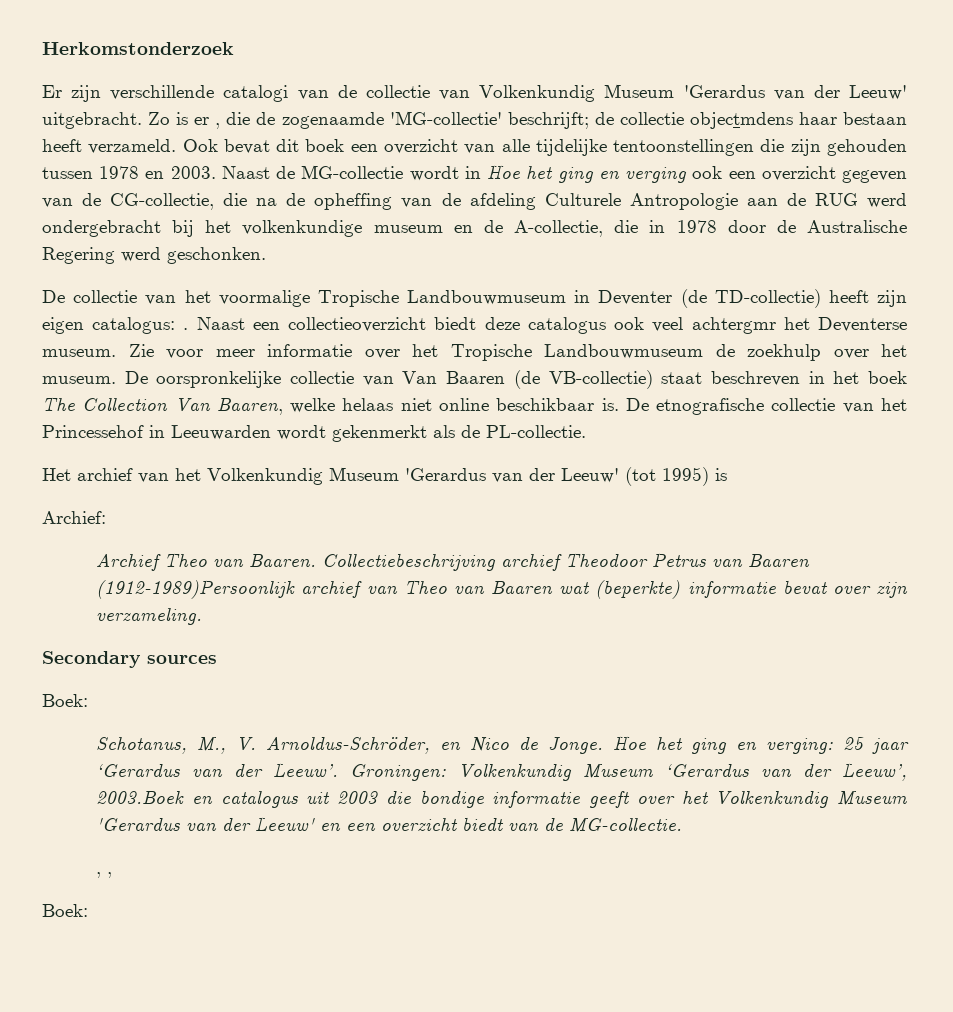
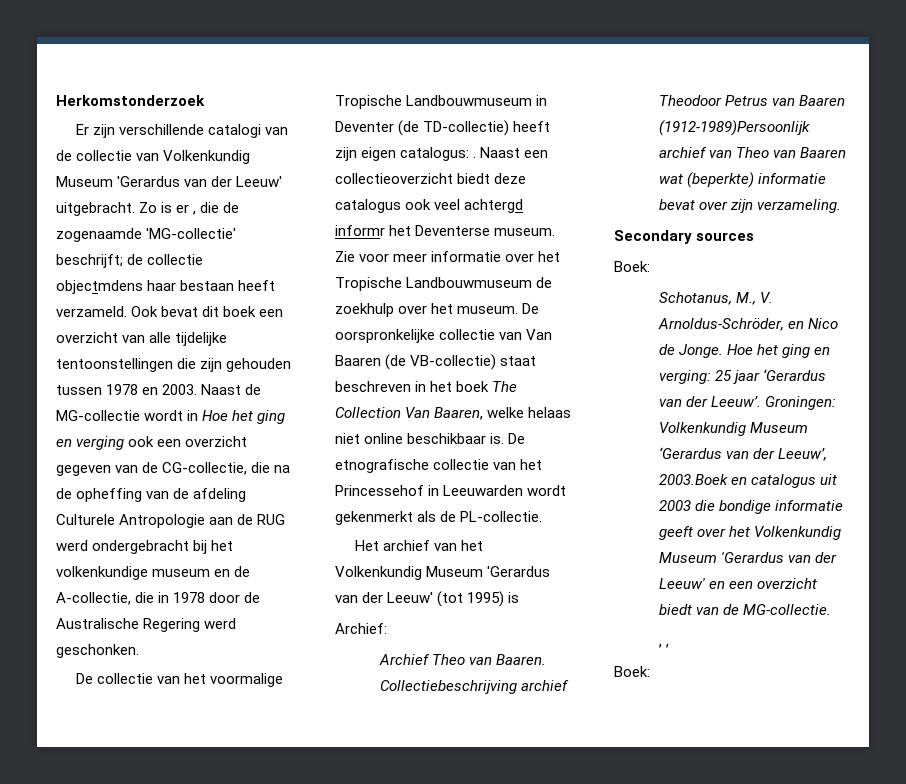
[691,317,776,334] achtergmr -> [464,199,524,213] [335,225,385,236] achtergd informr

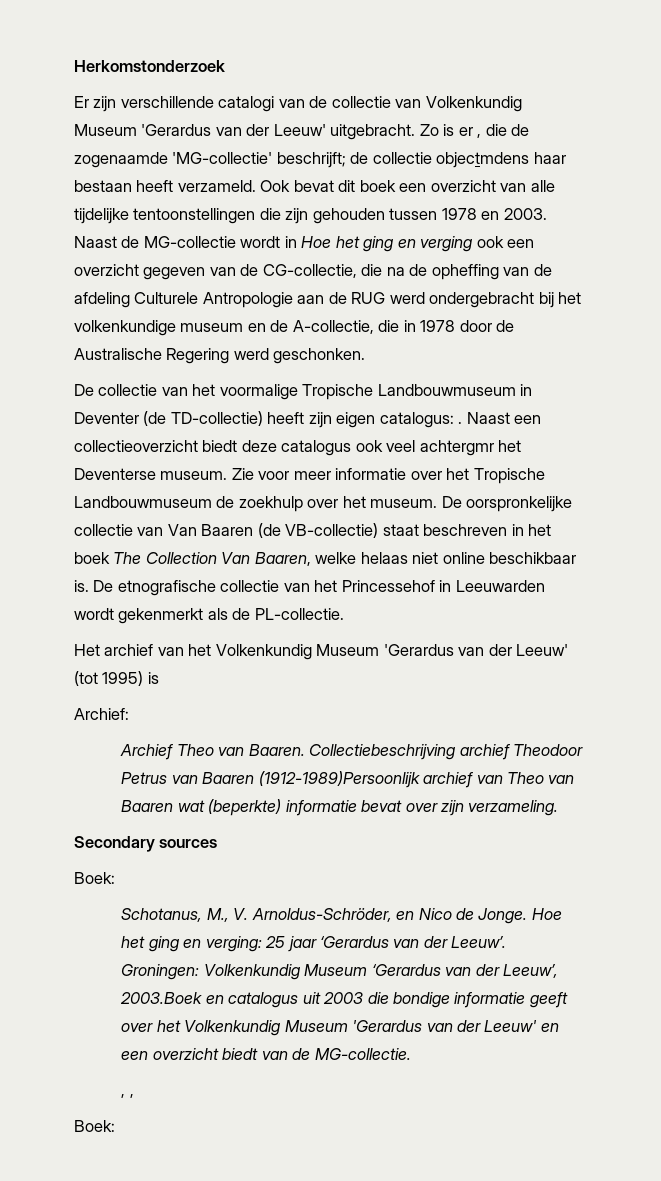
[464,199,524,213] [335,225,385,236] achtergd informr -> [419,440,494,456] achtergmr

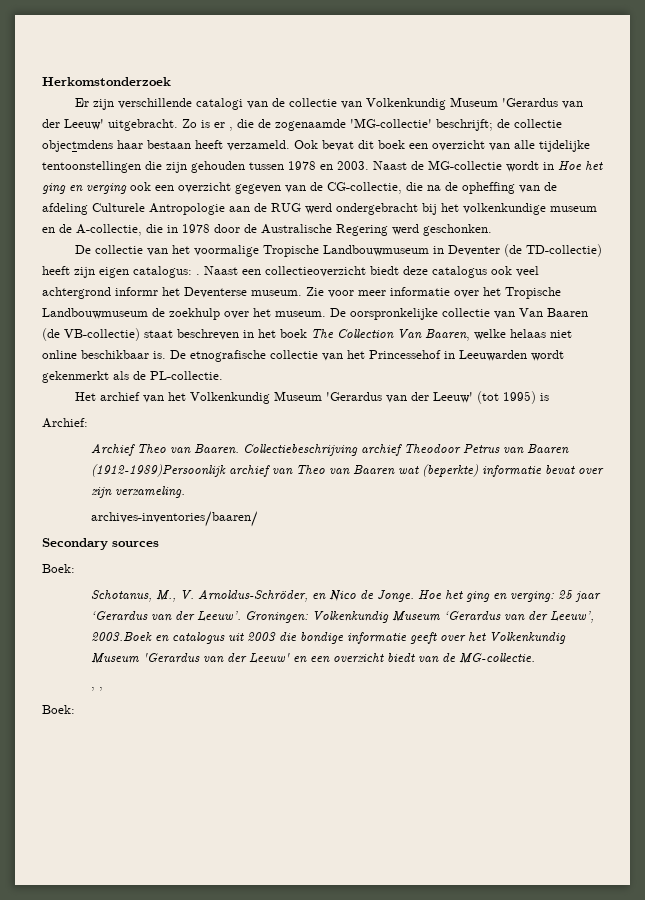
[419,440,494,456] achtergmr -> [42,287,158,299] achtergrond informr
(559, 808) none -> [91,511,259,527] // archives-inventories/baaren/

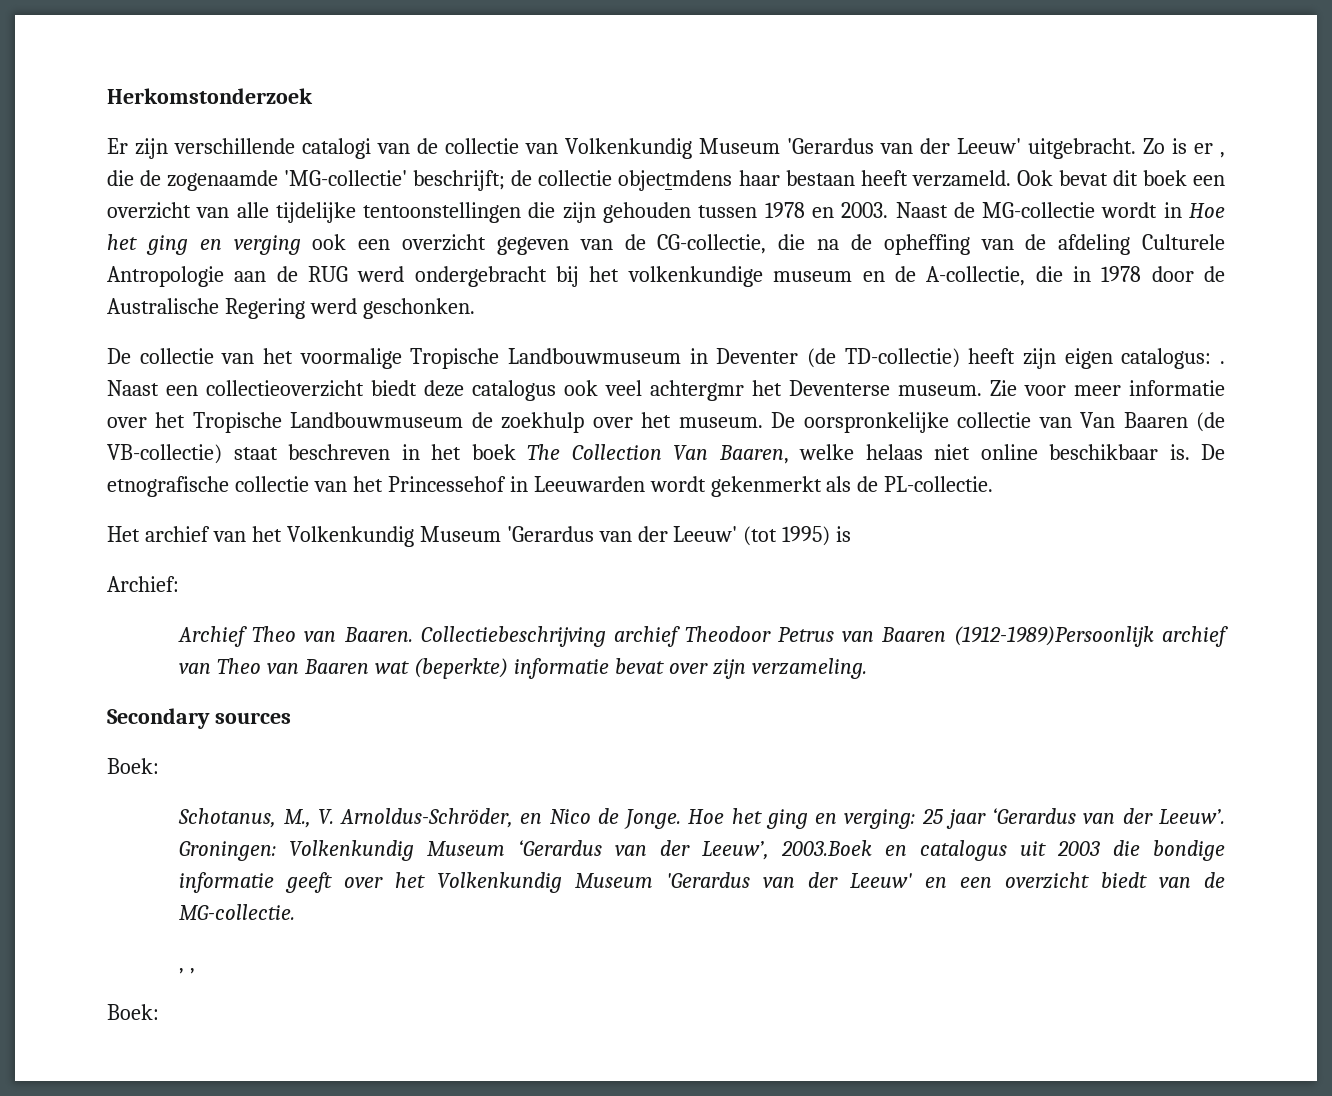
[42,287,158,299] achtergrond informr -> [650,380,744,401] achtergmr
[91,511,259,527] // archives-inventories/baaren/ -> (867, 668) none

